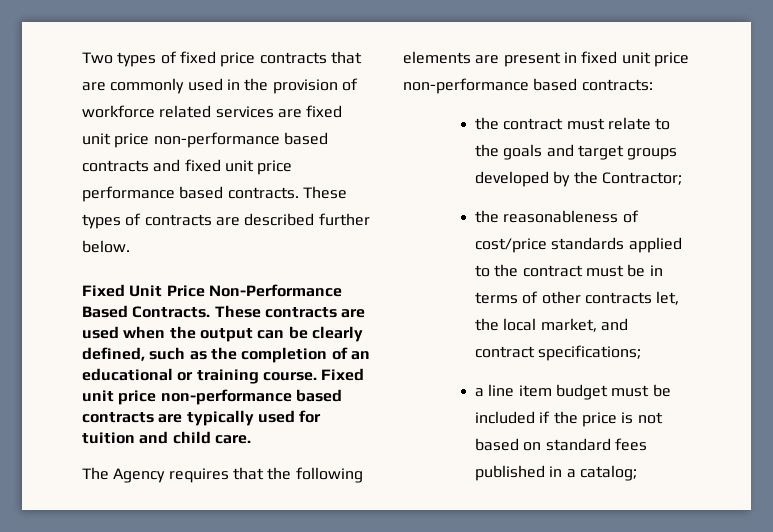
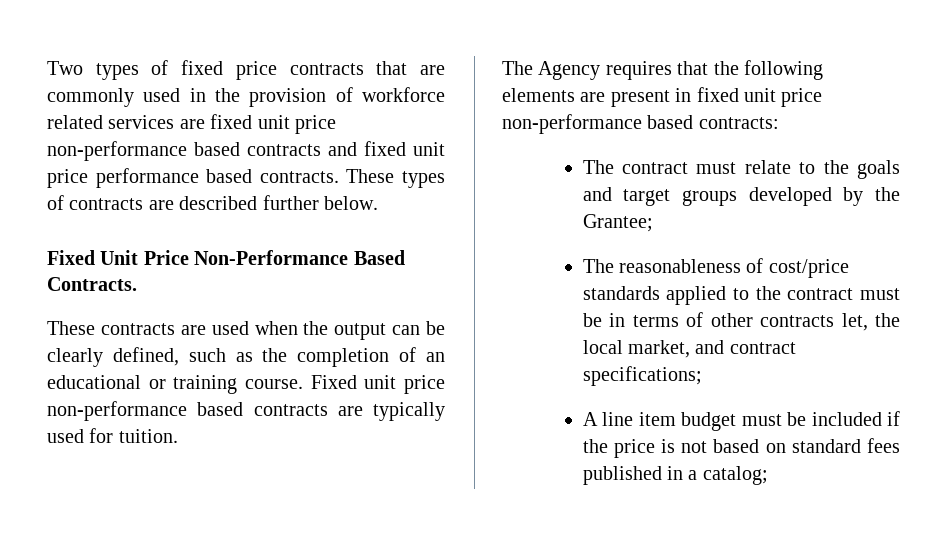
(211, 312) none -> (137, 284) //
[82,431,251,444] tuition and child care. -> [118,429,178,443] tuition.
[474,117,499,130] the -> [582,160,614,174] The
[601,172,682,185] [474,210,499,223] Contractor; // the -> [582,214,653,232] [582,259,614,273] Grantee; // The
[474,388,484,397] a -> [582,412,598,426] A

